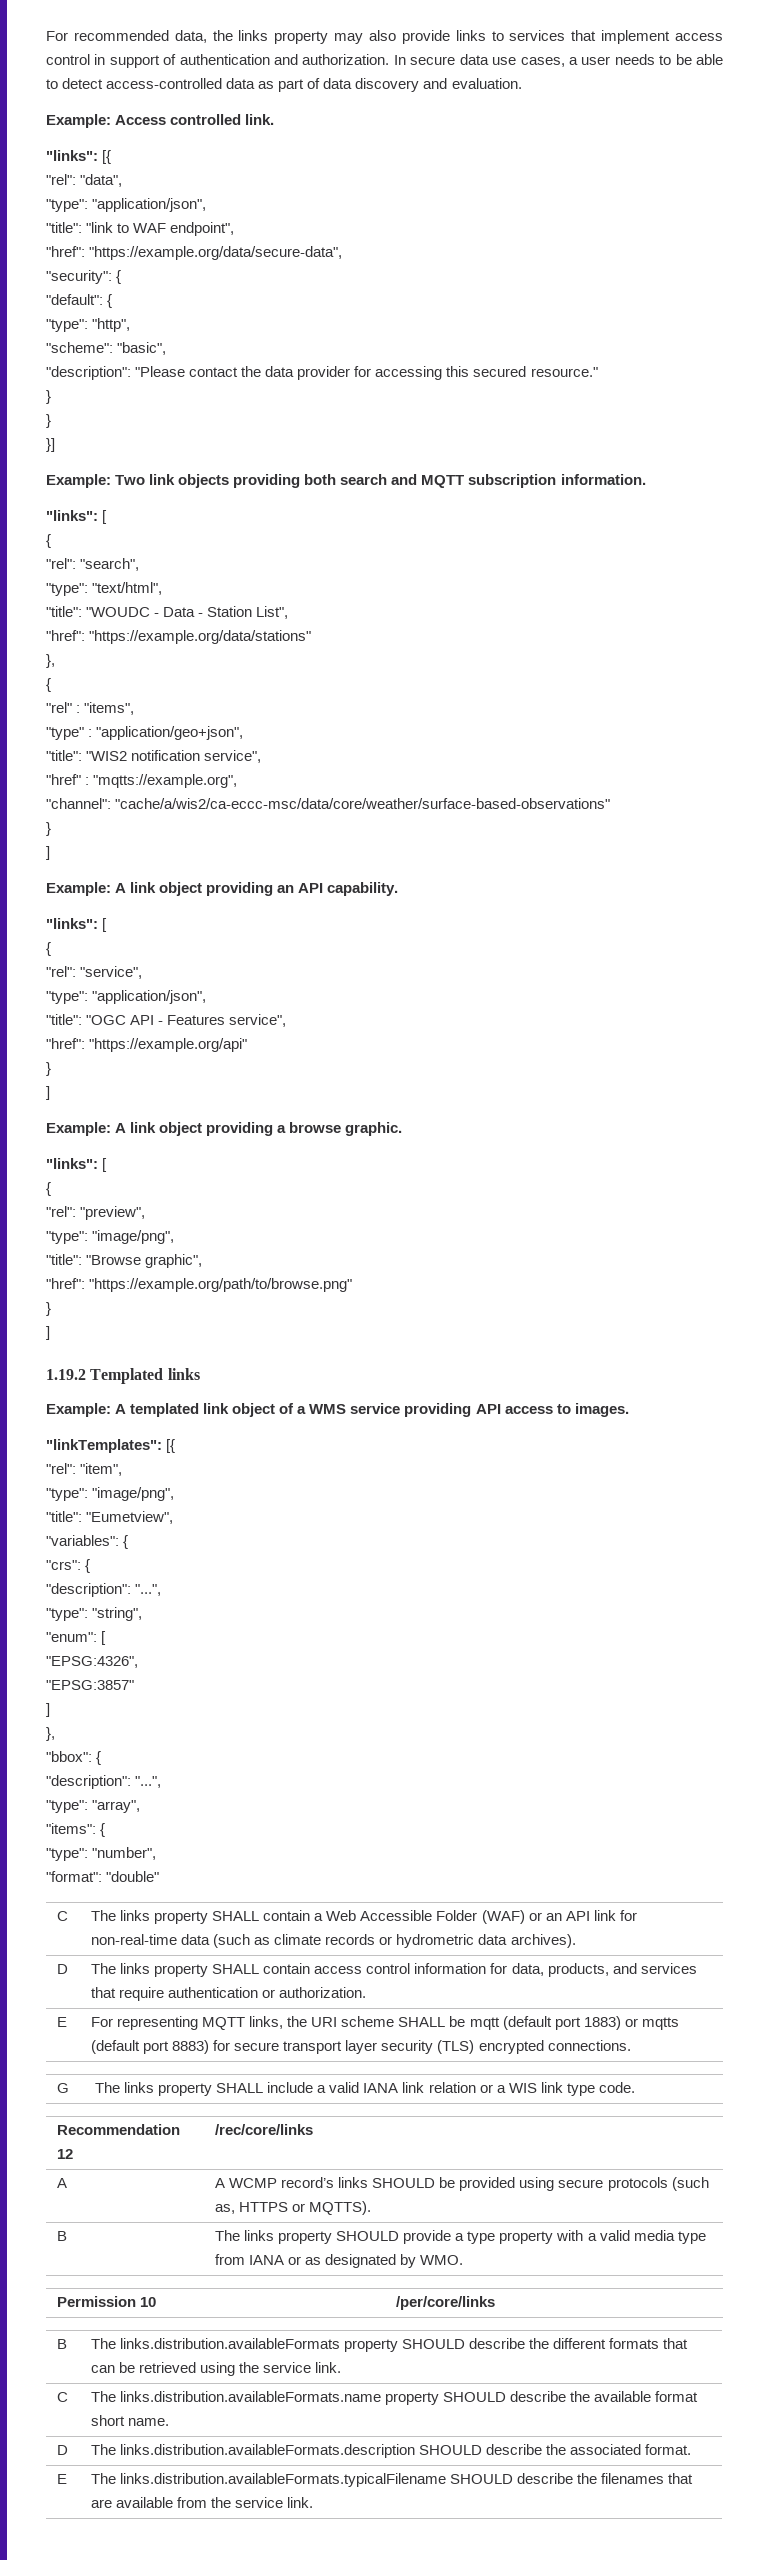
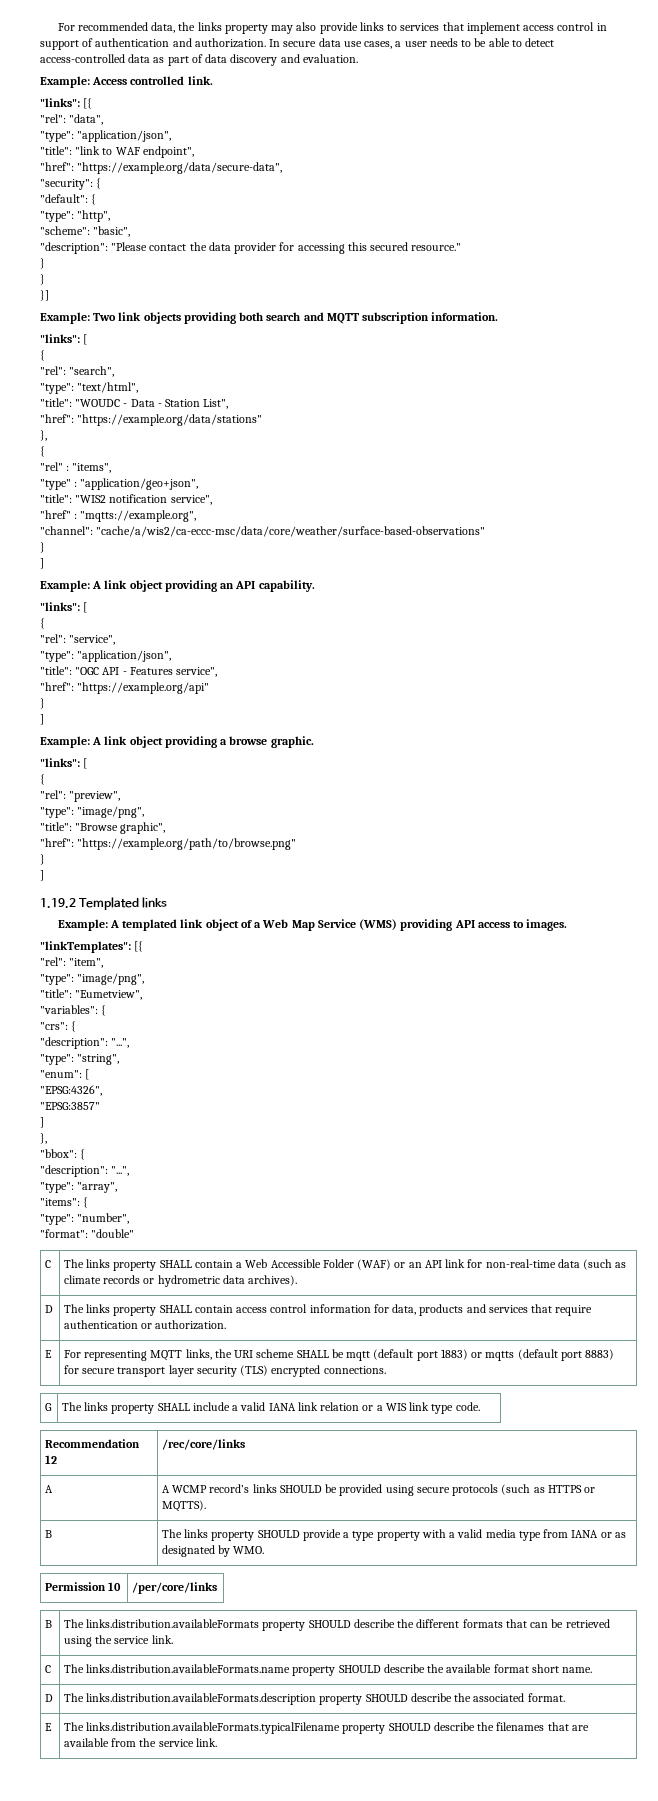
[309,1403,401,1414] WMS service -> [262,919,398,931] Web Map Service (WMS)
[547,1963,609,1977] products, -> [419,1304,464,1316] products
[215,2204,236,2214] as, -> [533,1487,545,1493] as
(416, 2451) none -> [319,1695,363,1705] property
(447, 2480) none -> [342,1724,386,1734] property

